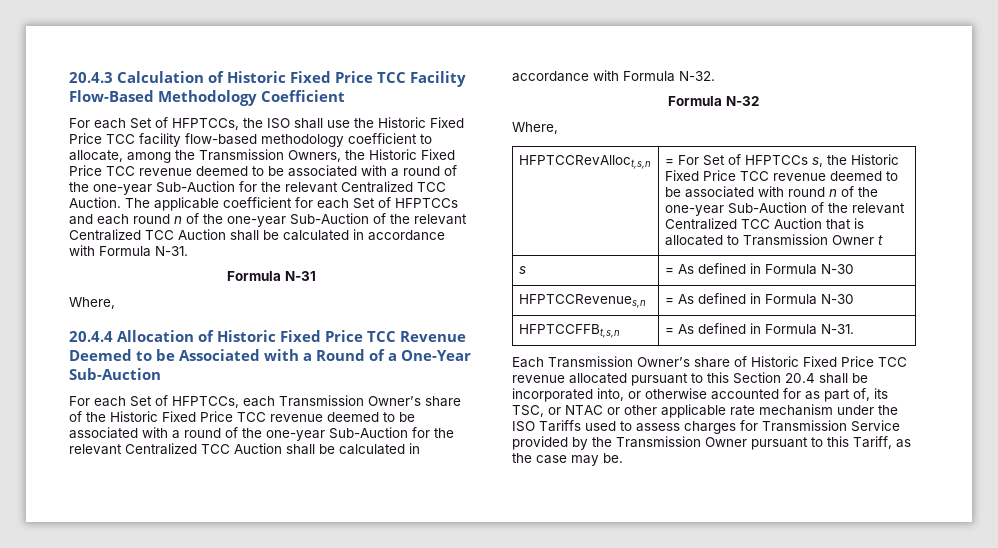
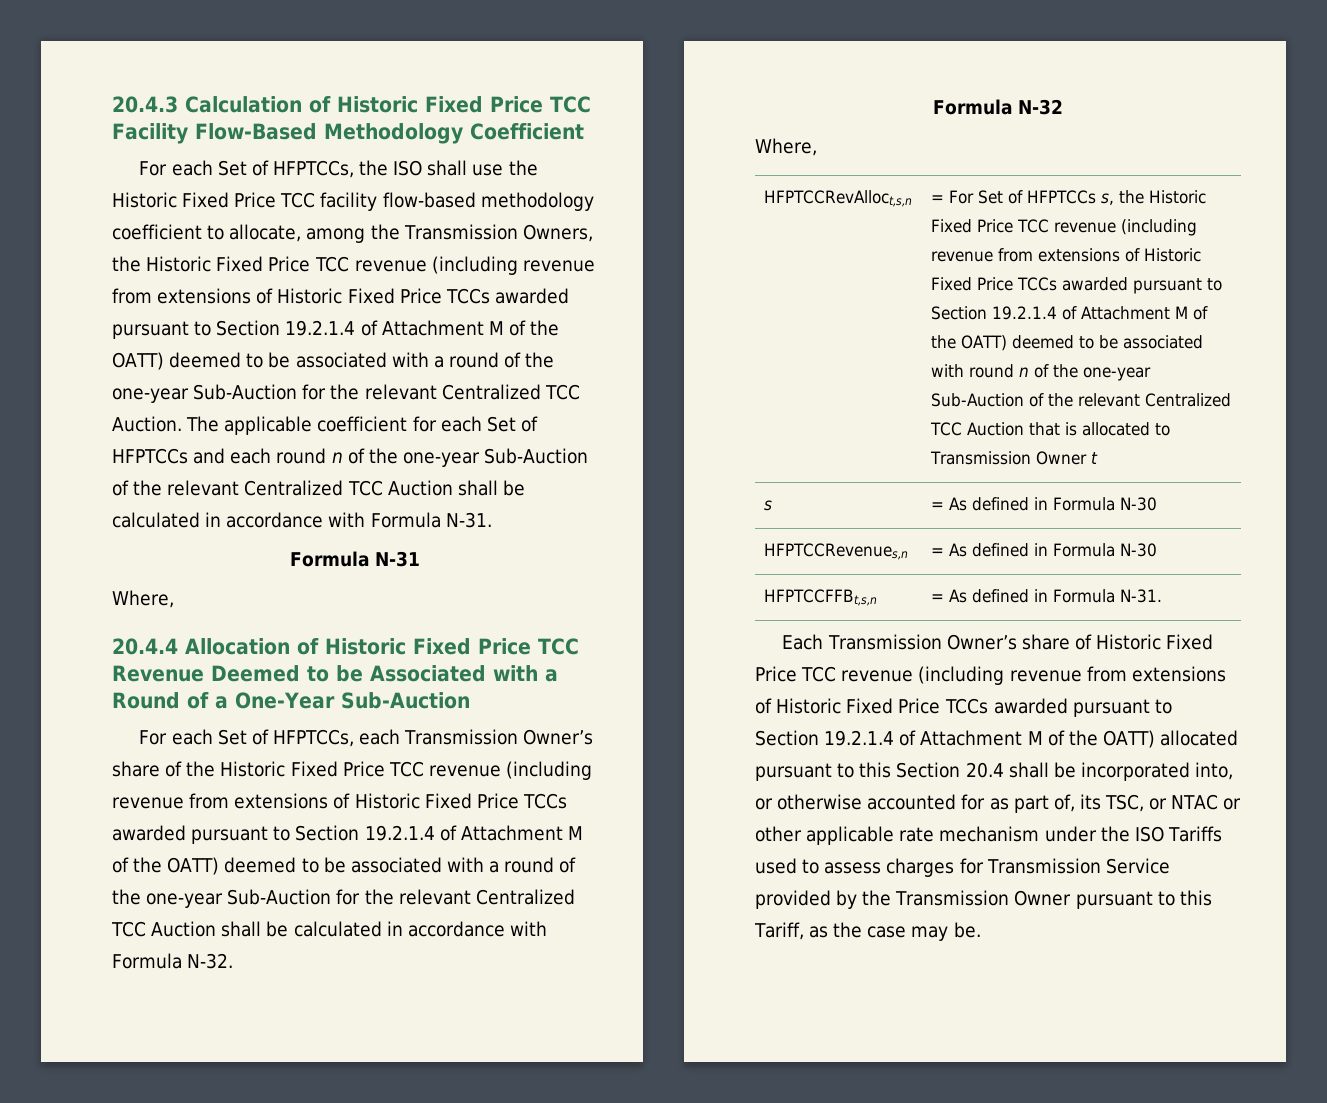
(192, 172) none -> [431,256,595,275] [112,288,569,304] [112,320,560,339] [112,352,164,370] (including revenue from extensions of Historic Fixed Price TCCs awarded pursuant to Section 19.2.1.4 of Attachment M of the OATT)
(323, 418) none -> [506,761,593,780] [112,793,567,809] [112,825,583,844] [112,857,220,875] (including revenue from extensions of Historic Fixed Price TCCs awarded pursuant to Section 19.2.1.4 of Attachment M of the OATT)
(826, 177) none -> [1121,219,1198,236] [931,248,1202,262] [931,277,1223,294] [931,306,1209,320] [931,335,1008,351] (including revenue from extensions of Historic Fixed Price TCCs awarded pursuant to Section 19.2.1.4 of Attachment M of the OATT)
(565, 379) none -> [918,666,1226,685] [755,698,1172,717] [755,730,1155,748] (including revenue from extensions of Historic Fixed Price TCCs awarded pursuant to Section 19.2.1.4 of Attachment M of the OATT)

